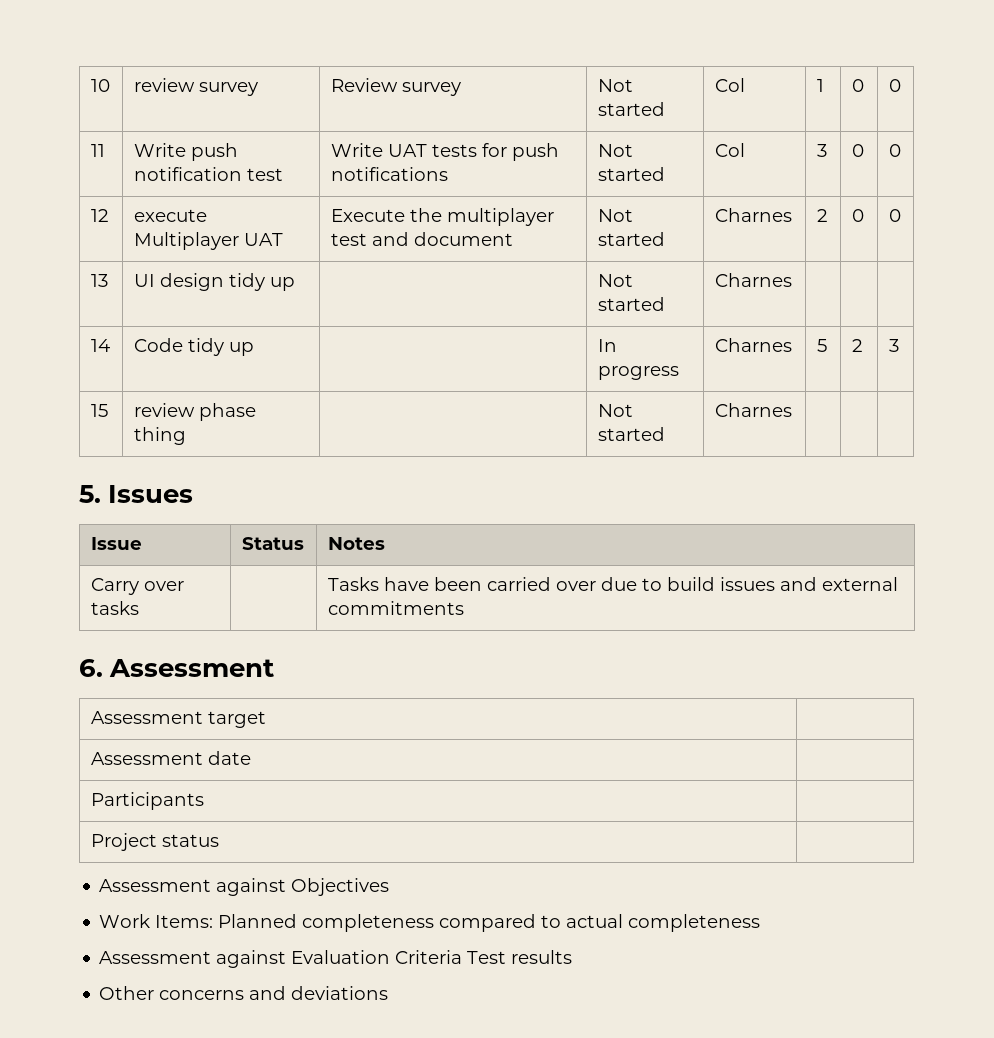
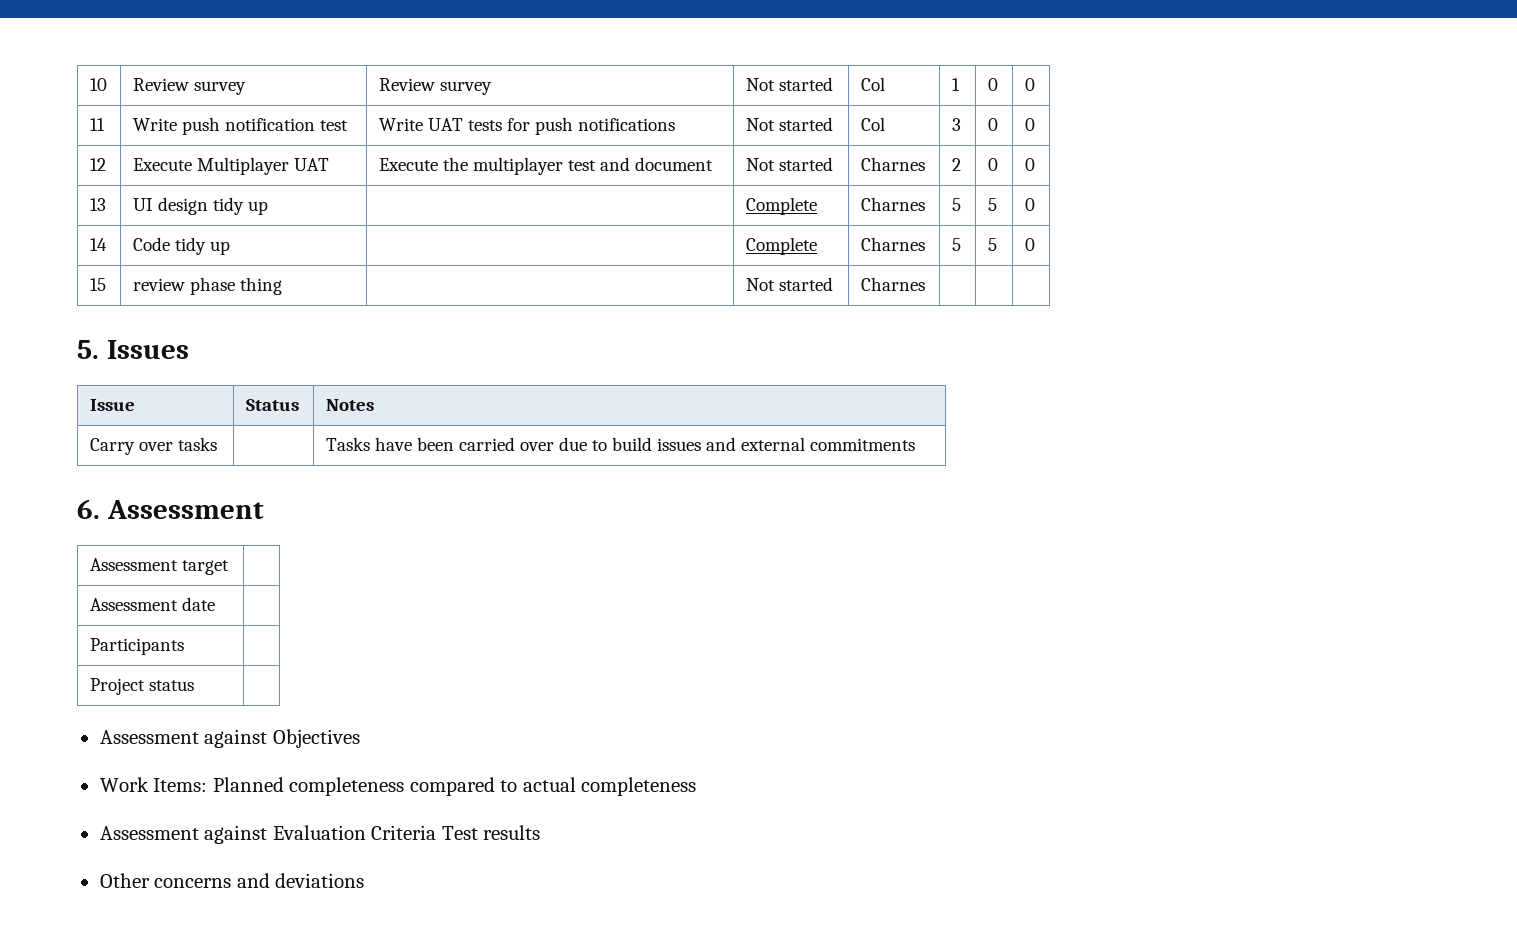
[133,78,195,92] review -> [132,78,189,91] Review
[133,209,207,222] execute -> [132,158,192,171] Execute
[597,274,633,287] [597,297,665,311] [714,273,792,287] Not started | Charnes | | | -> [745,197,817,215] [860,197,925,211] [951,198,961,211] [987,198,997,211] [1024,198,1035,211] Complete | Charnes | 5 | 5 | 0
[597,339,617,352] [597,366,679,380] [714,338,792,352] [816,339,827,352] [851,339,863,352] [888,339,899,352] In progress | Charnes | 5 | 2 | 3 -> [745,237,817,255] [860,237,925,251] [951,238,961,251] [987,238,997,251] [1024,238,1035,251] Complete | Charnes | 5 | 5 | 0

